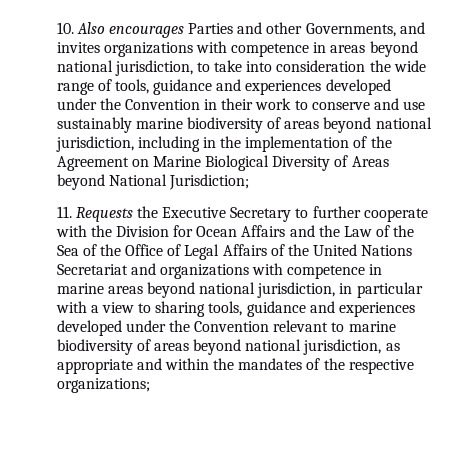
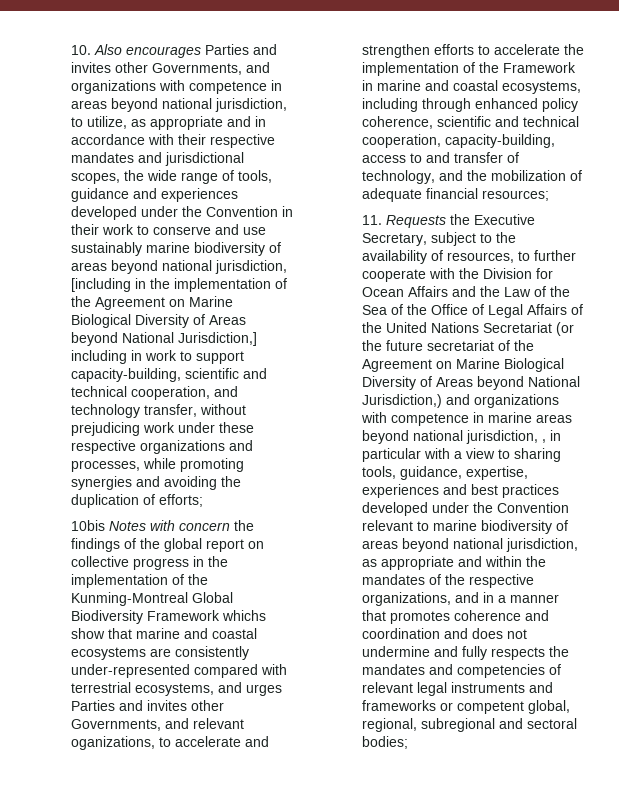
[266,22,425,37] [56,42,100,53] other Governments, and invites -> [71,62,271,75] invites other Governments, and
[214,60,366,72] take into consideration -> [87,116,267,130] [71,134,276,148] [71,152,245,166] [71,173,121,184] utilize, as appropriate and in accordance with their respective mandates and jurisdictional scopes,
[137,136,200,152] including -> [71,278,132,292] [including
[168,174,249,190] [56,206,292,222] Jurisdiction; // 11. Requests the Executive Secretary -> [178,332,258,346] [71,350,245,364] [71,368,268,382] [71,386,239,400] [71,404,247,418] [71,422,255,436] [71,440,254,454] [71,458,245,472] [71,476,242,490] [71,494,204,508] [71,520,255,531] [71,538,265,552] [71,556,229,570] [71,574,209,588] [71,592,234,606] [71,610,267,624] [71,628,258,639] [71,646,250,660] [71,664,288,678] [71,682,283,696] [71,700,225,711] [71,718,245,731] [71,736,270,750] [362,44,585,58] [362,62,577,76] [362,80,582,94] [362,98,579,112] [362,116,580,129] [362,134,556,148] [362,152,520,163] [362,170,583,184] [362,188,550,202] [362,214,536,228] [362,232,517,246] [362,250,515,264] Jurisdiction,] including in work to support capacity-building, scientific and technical cooperation, and technology transfer, without prejudicing work under these respective organizations and processes, while promoting synergies and avoiding the duplication of efforts; // 10bis Notes with concern the findings of the global report on collective progress in the implementation of the Kunming-Montreal Global Biodiversity Framework whichs show that marine and coastal ecosystems are consistently under-represented compared with terrestrial ecosystems, and urges Parties and invites other Governments, and relevant oganizations, to accelerate and strengthen efforts to accelerate the implementation of the Framework in marine and coastal ecosystems, including through enhanced policy coherence, scientific and technical cooperation, capacity-building, access to and transfer of technology, and the mobilization of adequate financial resources; // 11. Requests the Executive Secretary, subject to the availability of resources,
(128, 269) none -> [556,322,575,336] [362,340,535,351] [362,358,565,372] [362,376,581,390] [362,394,443,408] (or the future secretariat of the Agreement on Marine Biological Diversity of Areas beyond National Jurisdiction,)
(336, 290) none -> [542,439,547,443] ,
[246,301,415,317] guidance and experiences -> [400,466,529,480] [362,484,560,498] guidance, expertise, experiences and best practices
[56,378,150,393] organizations; -> [362,592,560,606] [362,610,550,624] [362,628,528,639] [362,646,570,660] [362,664,562,678] [362,682,554,696] [362,700,571,714] [362,718,578,732] [362,736,409,749] organizations, and in a manner that promotes coherence and coordination and does not undermine and fully respects the mandates and competencies of relevant legal instruments and frameworks or competent global, regional, subregional and sectoral bodies;

